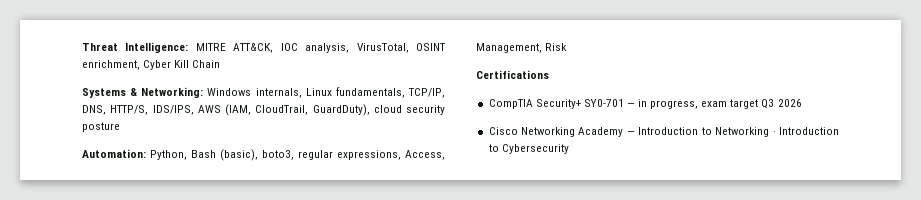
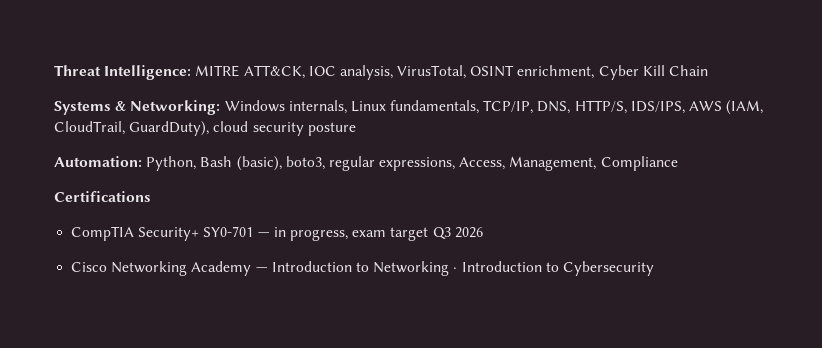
[545,43,568,51] Risk -> [600,156,678,171] Compliance

